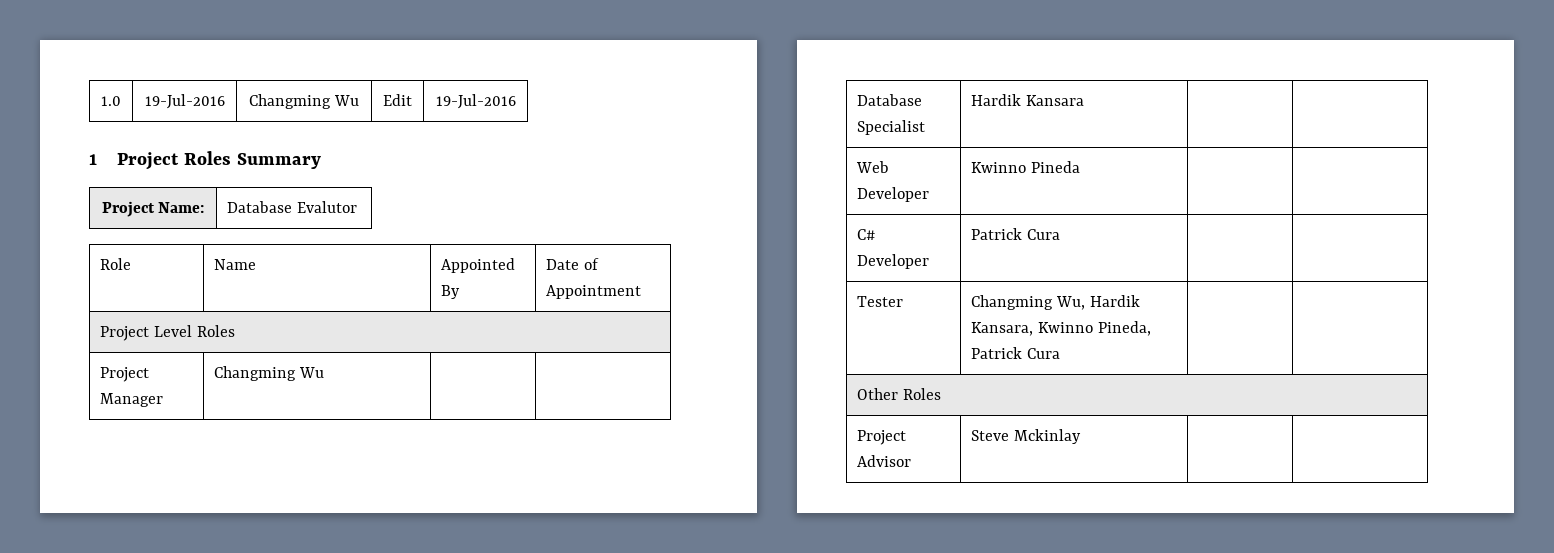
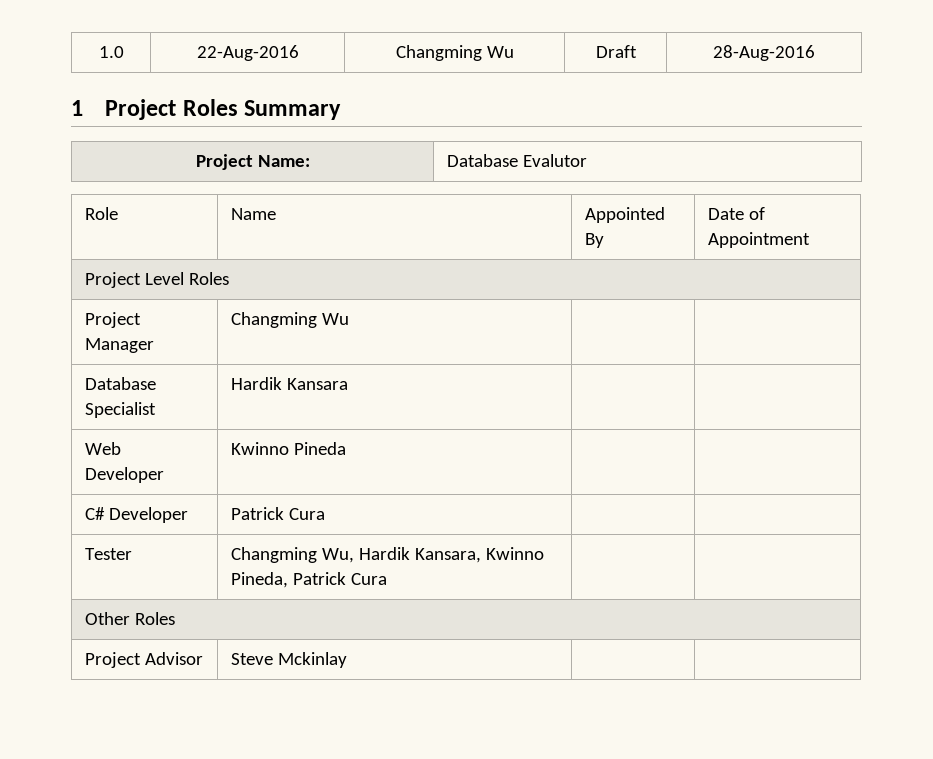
[144,94,225,109] [249,94,359,109] [383,94,412,106] [435,94,516,109] 19-Jul-2016 | Changming Wu | Edit | 19-Jul-2016 -> [196,45,299,61] [395,45,514,61] [595,45,637,58] [713,45,815,61] 22-Aug-2016 | Changming Wu | Draft | 28-Aug-2016

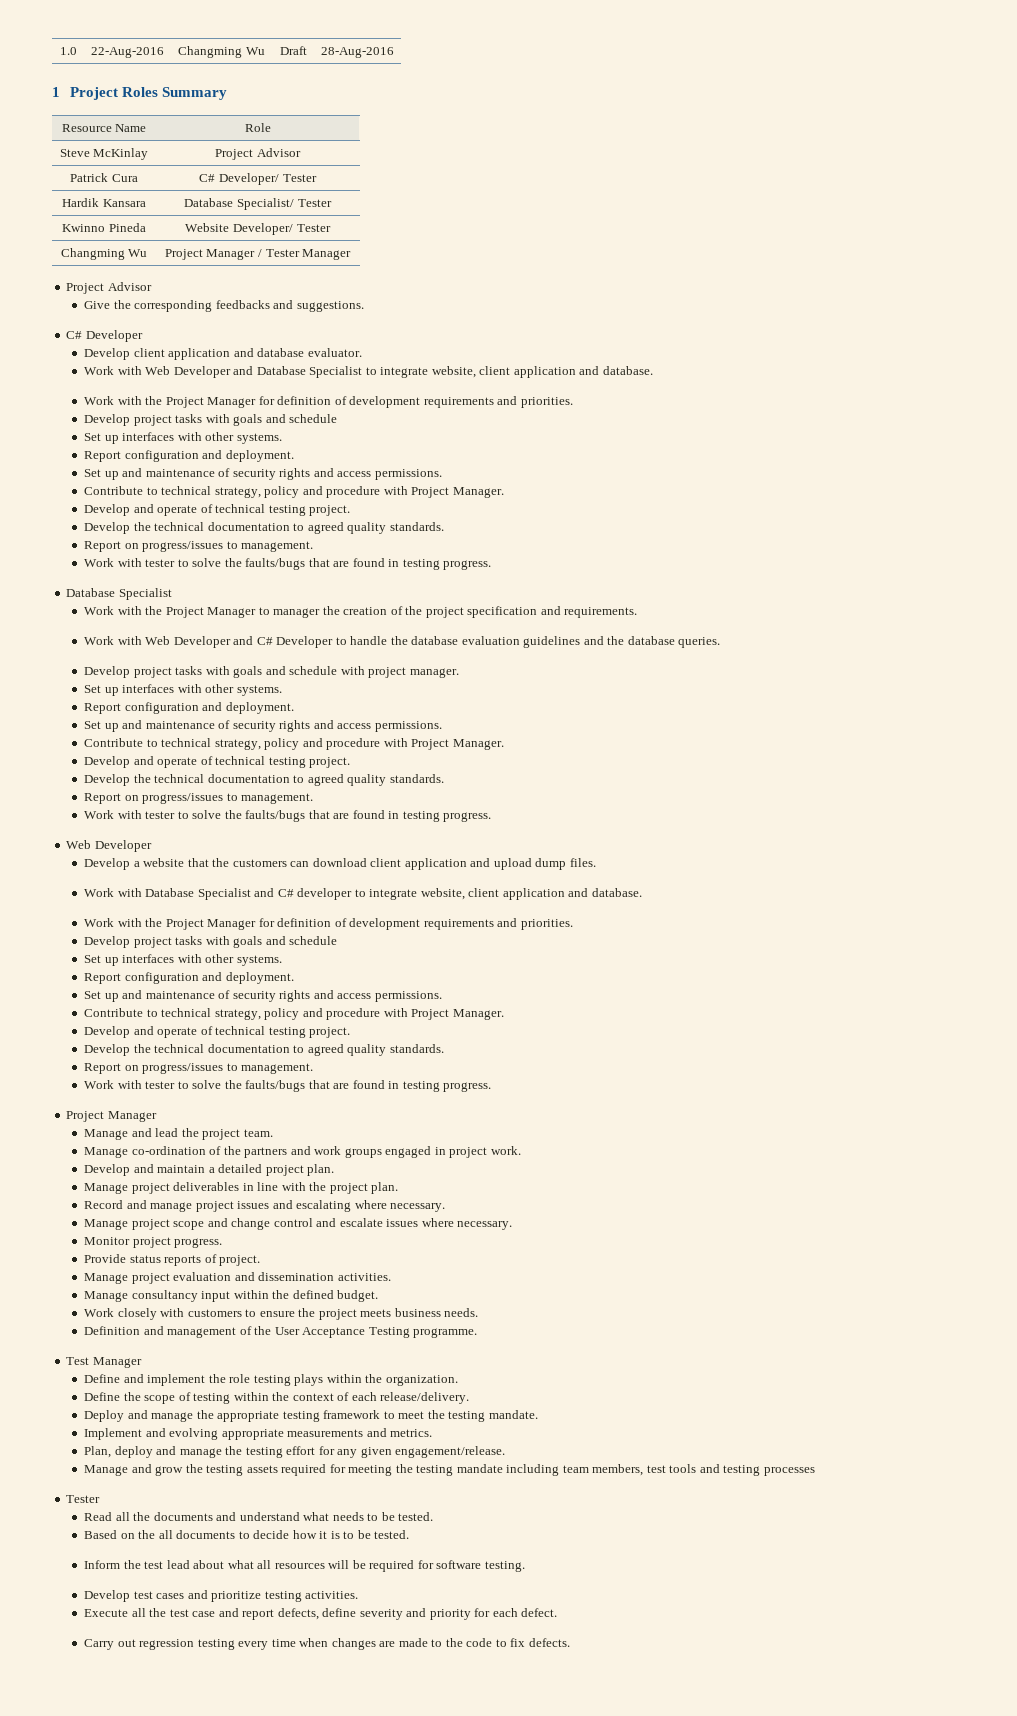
[195,154,310,170] [446,154,587,167] [84,207,118,220] [230,208,276,220] [584,207,665,223] [584,233,604,248] [707,207,765,220] [707,232,810,248] [84,272,229,288] [84,312,141,328] [84,338,154,353] [230,312,349,328] [84,377,156,390] [84,402,156,418] [230,377,348,390] [84,442,121,455] [84,467,164,483] [230,442,346,455] [84,507,188,523] [230,507,325,520] [84,548,132,560] [230,547,544,563] [230,572,387,588] [84,612,175,625] [84,652,203,668] [230,652,347,668] Project Name: | Database Evalutor // Role | Name | Appointed By | Date of Appointment // Project Level Roles // Project Manager | Changming Wu | | // Database Specialist | Hardik Kansara | | // Web Developer | Kwinno Pineda | | // C# Developer | Patrick Cura | | // Tester | Changming Wu, Hardik Kansara, Kwinno Pineda, Patrick Cura | | // Other Roles // Project Advisor | Steve Mckinlay | | -> [61,124,147,132] [244,123,271,132] [59,148,149,160] [215,148,301,160] [70,173,138,182] [199,173,317,185] [62,198,146,207] [184,198,332,210] [62,223,146,232] [185,223,331,235] [60,248,148,260] [164,249,352,260] [66,282,152,294] [84,300,364,312] [66,330,143,342] [84,348,362,360] [84,366,653,378] [84,396,573,408] [84,414,338,426] [84,432,282,444] [84,450,294,462] [84,468,442,480] [84,486,504,498] [84,504,351,516] [84,522,444,534] [84,541,314,552] [84,558,492,570] [66,588,172,600] [84,606,638,618] [84,636,721,648] [84,666,459,678] [84,684,282,696] [84,702,294,714] [84,720,442,732] [84,738,504,750] [84,756,351,768] [84,774,444,786] [84,793,314,804] [84,810,492,822] [66,840,152,852] [84,858,596,870] [84,888,642,900] [84,918,573,930] [84,936,338,948] [84,954,282,966] [84,972,294,984] [84,990,442,1002] [84,1008,504,1020] [84,1026,351,1038] [84,1044,444,1056] [84,1063,314,1074] [84,1080,492,1092] [66,1111,157,1122] [84,1128,273,1140] [84,1146,521,1158] [84,1164,335,1176] [84,1182,399,1194] [84,1200,446,1212] [84,1218,513,1230] [84,1237,223,1248] [84,1254,261,1266] [84,1272,391,1284] [84,1290,379,1302] [84,1308,479,1320] [84,1326,478,1338] [66,1357,142,1368] [84,1374,458,1386] [84,1392,470,1404] [84,1410,538,1422] [84,1428,433,1440] [84,1446,506,1458] [84,1464,815,1476] [66,1495,101,1503] [84,1512,434,1521] [84,1530,410,1539] [84,1560,525,1572] [84,1590,359,1602] [84,1608,558,1620] [84,1638,570,1650] Resource Name | Role // Steve McKinlay | Project Advisor // Patrick Cura | C# Developer/ Tester // Hardik Kansara | Database Specialist/ Tester // Kwinno Pineda | Website Developer/ Tester // Changming Wu | Project Manager / Tester Manager // Project Advisor // Give the corresponding feedbacks and suggestions. // C# Developer // Develop client application and database evaluator. // Work with Web Developer and Database Specialist to integrate website, client application and database. // Work with the Project Manager for definition of development requirements and priorities. // Develop project tasks with goals and schedule // Set up interfaces with other systems. // Report configuration and deployment. // Set up and maintenance of security rights and access permissions. // Contribute to technical strategy, policy and procedure with Project Manager. // Develop and operate of technical testing project. // Develop the technical documentation to agreed quality standards. // Report on progress/issues to management. // Work with tester to solve the faults/bugs that are found in testing progress. // Database Specialist // Work with the Project Manager to manager the creation of the project specification and requirements. // Work with Web Developer and C# Developer to handle the database evaluation guidelines and the database queries. // Develop project tasks with goals and schedule with project manager. // Set up interfaces with other systems. // Report configuration and deployment. // Set up and maintenance of security rights and access permissions. // Contribute to technical strategy, policy and procedure with Project Manager. // Develop and operate of technical testing project. // Develop the technical documentation to agreed quality standards. // Report on progress/issues to management. // Work with tester to solve the faults/bugs that are found in testing progress. // Web Developer // Develop a website that the customers can download client application and upload dump files. // Work with Database Specialist and C# developer to integrate website, client application and database. // Work with the Project Manager for definition of development requirements and priorities. // Develop project tasks with goals and schedule // Set up interfaces with other systems. // Report configuration and deployment. // Set up and maintenance of security rights and access permissions. // Contribute to technical strategy, policy and procedure with Project Manager. // Develop and operate of technical testing project. // Develop the technical documentation to agreed quality standards. // Report on progress/issues to management. // Work with tester to solve the faults/bugs that are found in testing progress. // Project Manager // Manage and lead the project team. // Manage co-ordination of the partners and work groups engaged in project work. // Develop and maintain a detailed project plan. // Manage project deliverables in line with the project plan. // Record and manage project issues and escalating where necessary. // Manage project scope and change control and escalate issues where necessary. // Monitor project progress. // Provide status reports of project. // Manage project evaluation and dissemination activities. // Manage consultancy input within the defined budget. // Work closely with customers to ensure the project meets business needs. // Definition and management of the User Acceptance Testing programme. // Test Manager // Define and implement the role testing plays within the organization. // Define the scope of testing within the context of each release/delivery. // Deploy and manage the appropriate testing framework to meet the testing mandate. // Implement and evolving appropriate measurements and metrics. // Plan, deploy and manage the testing effort for any given engagement/release. // Manage and grow the testing assets required for meeting the testing mandate including team members, test tools and testing processes // Tester // Read all the documents and understand what needs to be tested. // Based on the all documents to decide how it is to be tested. // Inform the test lead about what all resources will be required for software testing. // Develop test cases and prioritize testing activities. // Execute all the test case and report defects, define severity and priority for each defect. // Carry out regression testing every time when changes are made to the code to fix defects.

